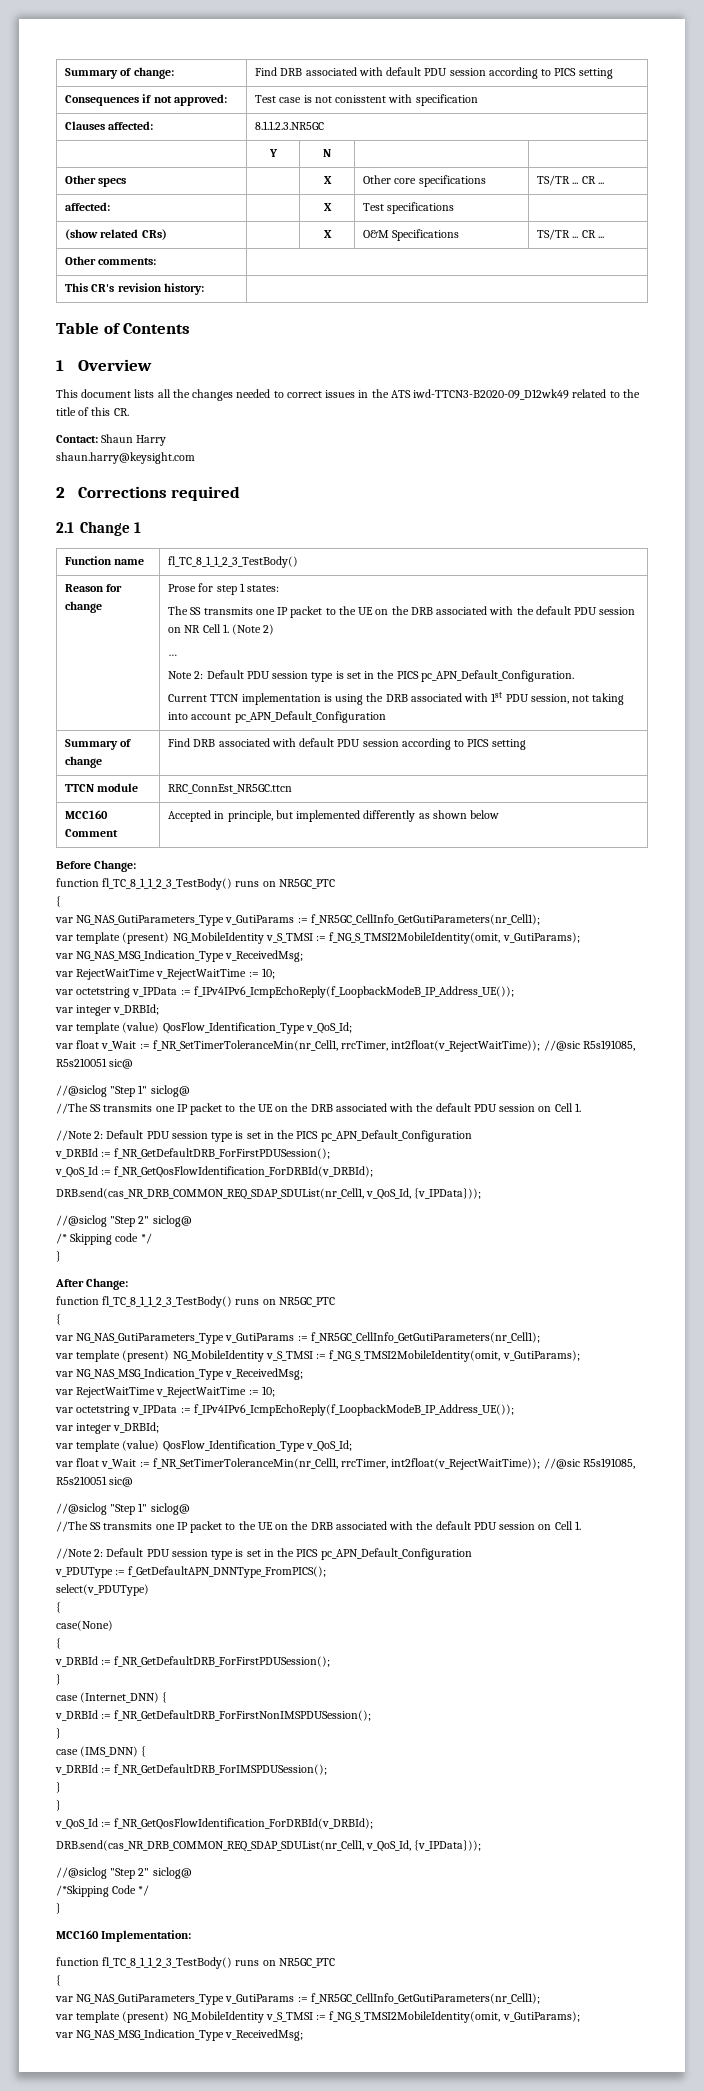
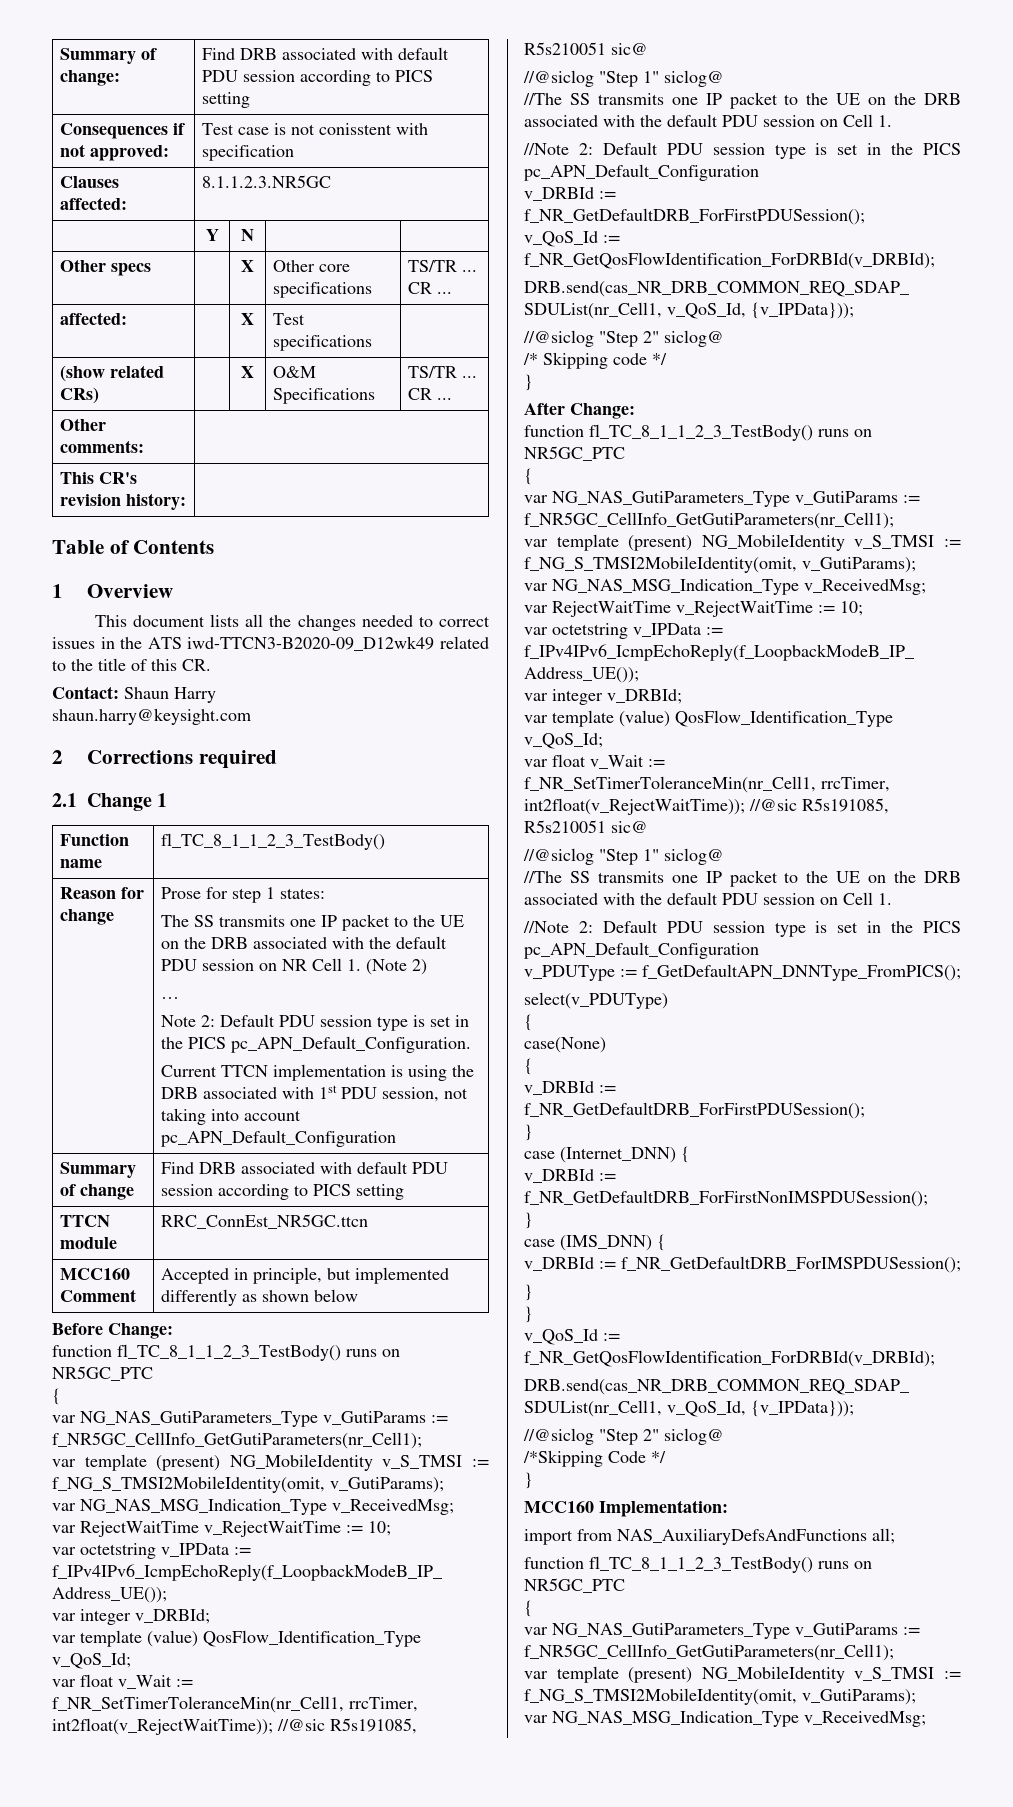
(192, 1936) none -> [524,1528,895,1545] // import from NAS_AuxiliaryDefsAndFunctions all;

